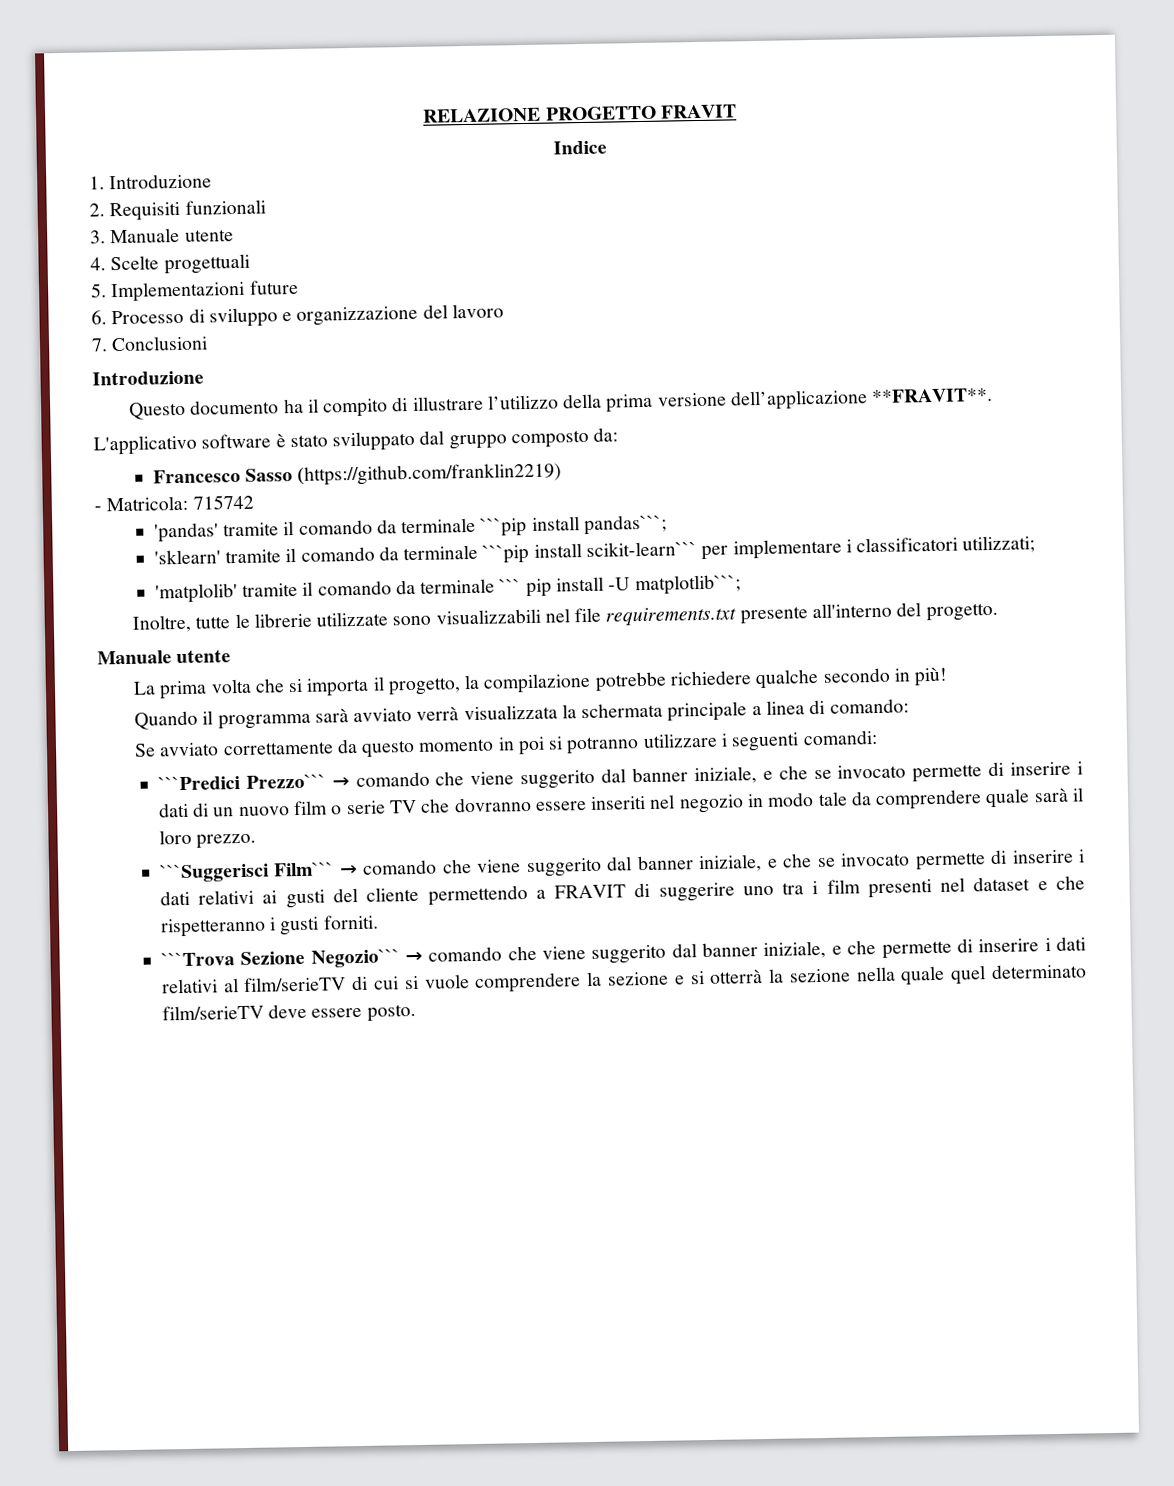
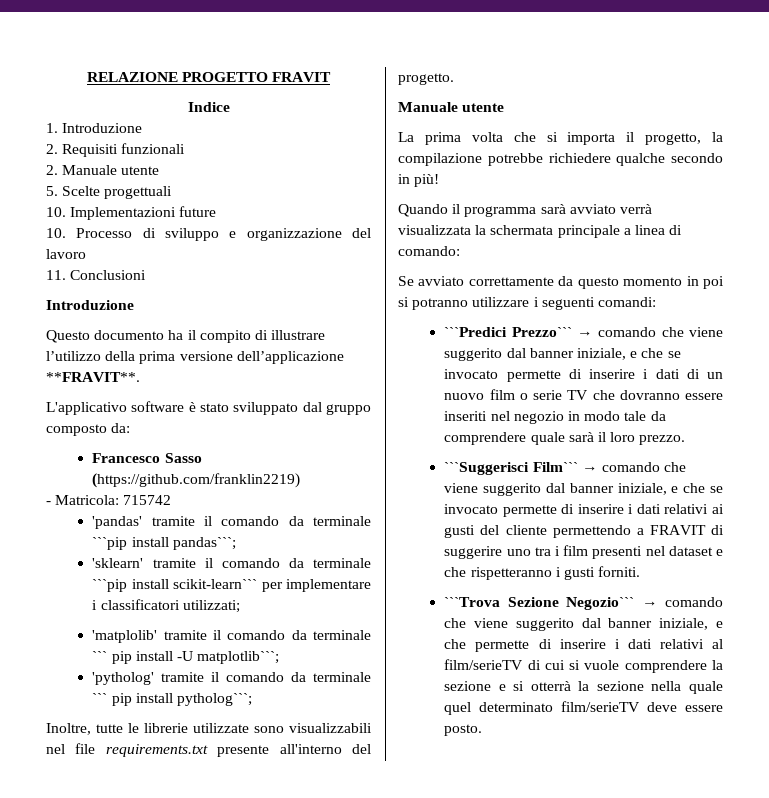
[90,227,234,244] [90,257,106,271] 3. Manuale utente // 4. -> [46,165,160,175] [46,186,58,196] 2. Manuale utente // 5.
[90,283,107,298] 5. -> [46,207,66,217] 10.
[91,310,107,325] 6. -> [46,228,66,238] 10.
[91,338,108,352] 7. -> [46,270,66,280] 11.
(741, 585) none -> [92,672,372,685] [92,693,252,706] // 'pytholog' tramite il comando da terminale ``` pip install pytholog```;

